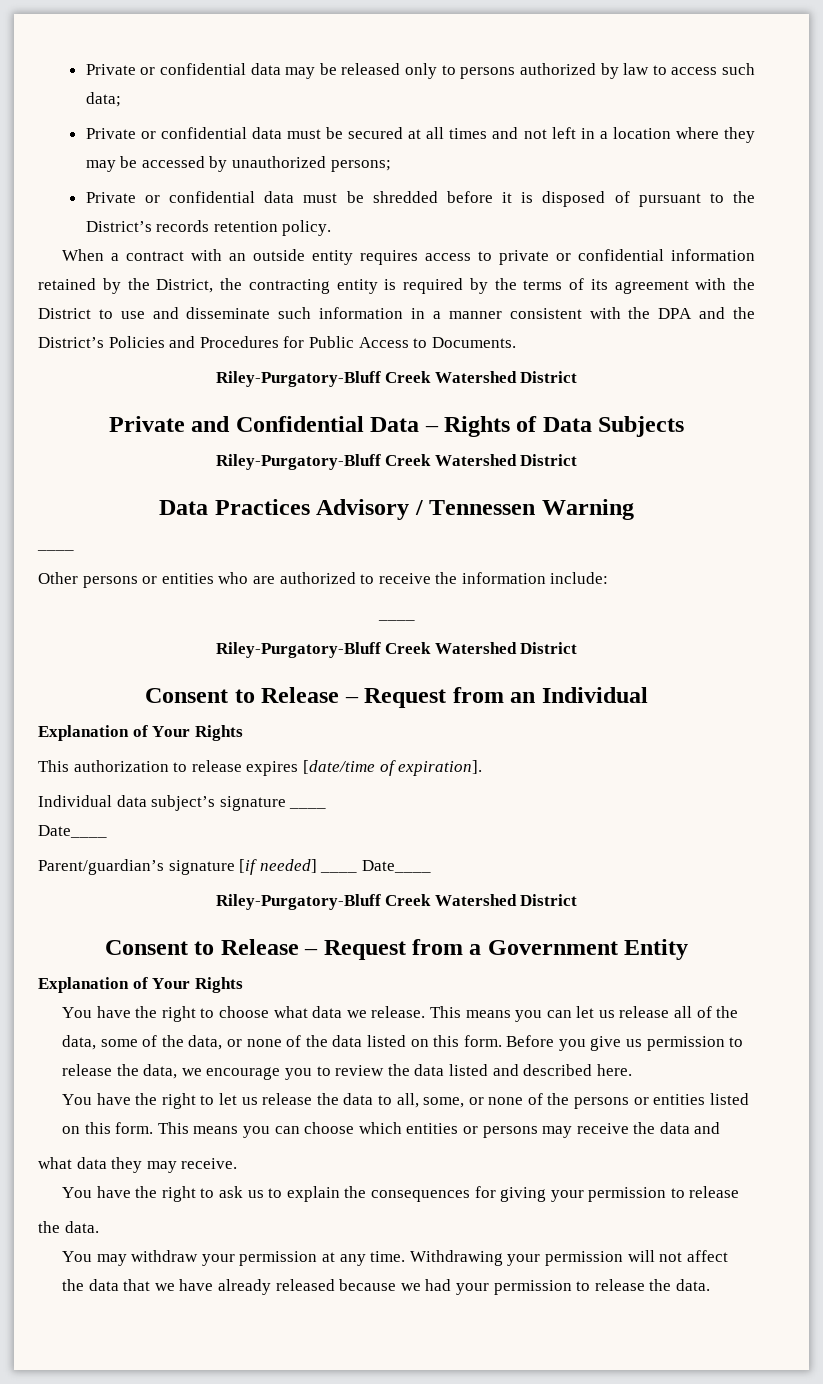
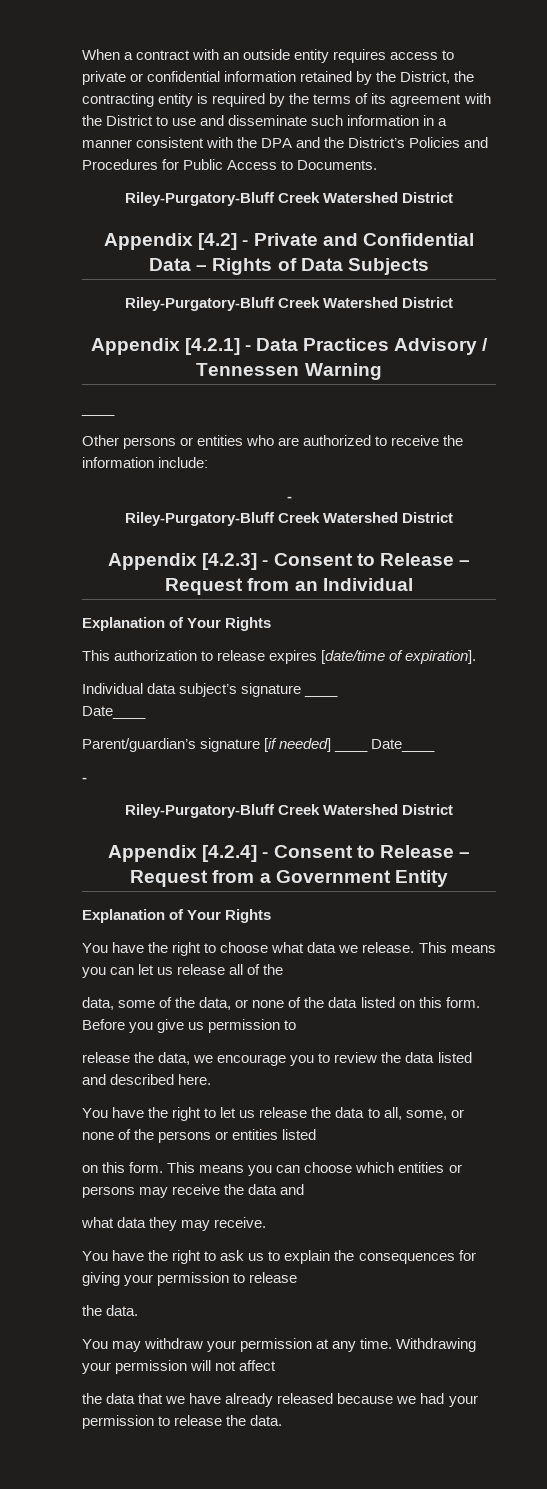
[85,63,755,79] [85,92,121,107] [85,127,755,143] [85,156,391,172] [85,191,755,207] [85,220,332,236] Private or confidential data may be released only to persons authorized by law to access such data; // Private or confidential data must be secured at all times and not left in a location where they may be accessed by unauthorized persons; // Private or confidential data must be shredded before it is disposed of pursuant to the District’s records retention policy. // -> (82, 54) none
(578, 377) none -> [104,233,249,250] Appendix [4.2] -
(578, 460) none -> [90,338,251,355] Appendix [4.2.1] -
[377,619,415,621] [215,642,578,658] ____ // Riley-Purgatory-Bluff Creek Watershed District // -> [286,496,292,501] [124,512,454,526] [108,553,269,570] - // Riley-Purgatory-Bluff Creek Watershed District // Appendix [4.2.3] -
[215,894,578,910] // Riley-Purgatory-Bluff Creek Watershed District // -> [82,777,87,782] [124,804,454,818] [108,845,269,862] // - // Riley-Purgatory-Bluff Creek Watershed District // Appendix [4.2.4] -

